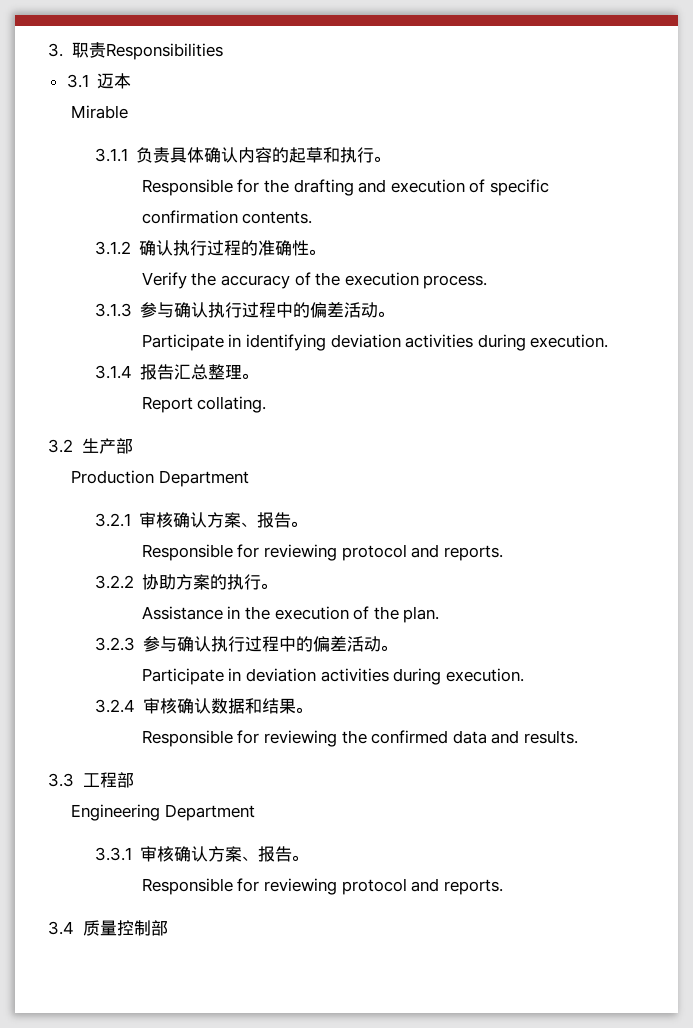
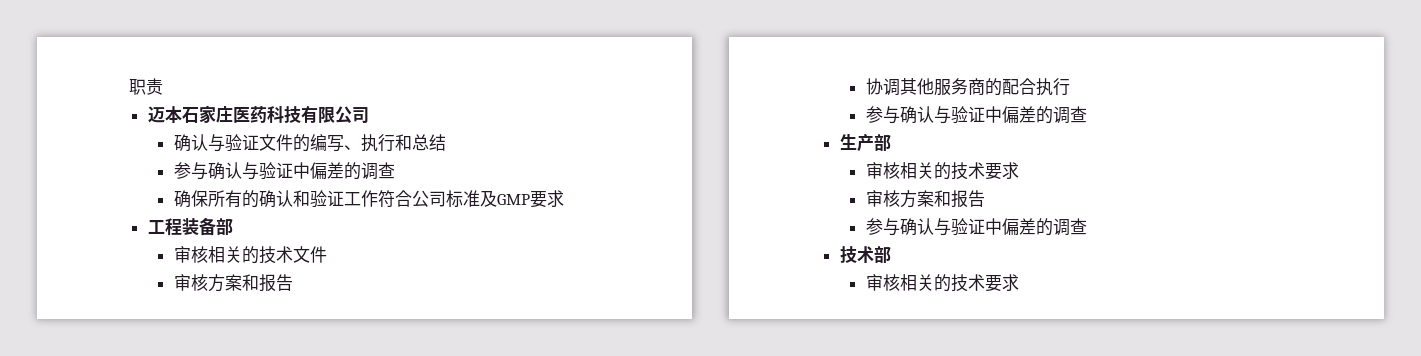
[48,43,63,57] 3. -> (129, 87) none
[105,43,223,60] [66,74,89,88] Responsibilities // 3.1 -> (163, 86) //
[71,105,129,119] [94,147,391,163] [141,179,549,196] [141,210,313,224] [94,240,326,256] [141,272,488,289] [94,302,395,318] [141,334,609,351] [94,364,259,380] [141,396,267,413] [48,438,133,454] [71,470,250,487] [94,512,308,528] [141,544,503,561] [94,574,278,590] [141,606,440,623] [94,636,398,652] [141,668,524,685] [94,698,313,714] [141,730,578,747] [48,772,134,788] [71,804,256,821] [94,846,309,862] [141,878,503,895] [48,920,168,936] // Mirable // 3.1.1负责具体确认内容的起草和执行。 // Responsible for the drafting and execution of specific confirmation contents. // 3.1.2确认执行过程的准确性。 // Verify the accuracy of the execution process. // 3.1.3参与确认执行过程中的偏差活动。 // Participate in identifying deviation activities during execution. // 3.1.4报告汇总整理。 // Report collating. // 3.2生产部 // Production Department // 3.2.1审核确认方案、报告。 // Responsible for reviewing protocol and reports. // 3.2.2协助方案的执行。 // Assistance in the execution of the plan. // 3.2.3参与确认执行过程中的偏差活动。 // Participate in deviation activities during execution. // 3.2.4审核确认数据和结果。 // Responsible for reviewing the confirmed data and results. // 3.3工程部 // Engineering Department // 3.3.1审核确认方案、报告。 // Responsible for reviewing protocol and reports. // 3.4质量控制部 -> [181,105,369,124] [173,134,446,152] [173,162,395,180] [173,190,564,208] [147,217,233,236] [173,246,327,264] [173,274,293,292] [865,78,1070,96] [865,106,1087,124] [839,134,891,152] [865,162,1019,180] [865,190,985,208] [865,218,1087,236] [839,246,891,264] [865,274,1019,292] 石家庄医药科技有限公司 // 确认与验证文件的编写、执行和总结 // 参与确认与验证中偏差的调查 // 确保所有的确认和验证工作符合公司标准及GMP要求 // 工程装备部 // 审核相关的技术文件 // 审核方案和报告 // 协调其他服务商的配合执行 // 参与确认与验证中偏差的调查 // 生产部 // 审核相关的技术要求 // 审核方案和报告 // 参与确认与验证中偏差的调查 // 技术部 // 审核相关的技术要求

